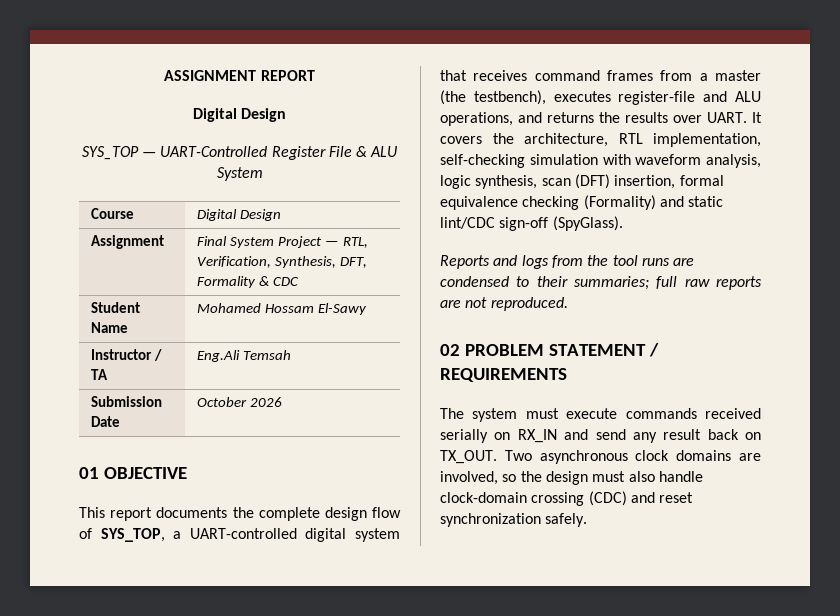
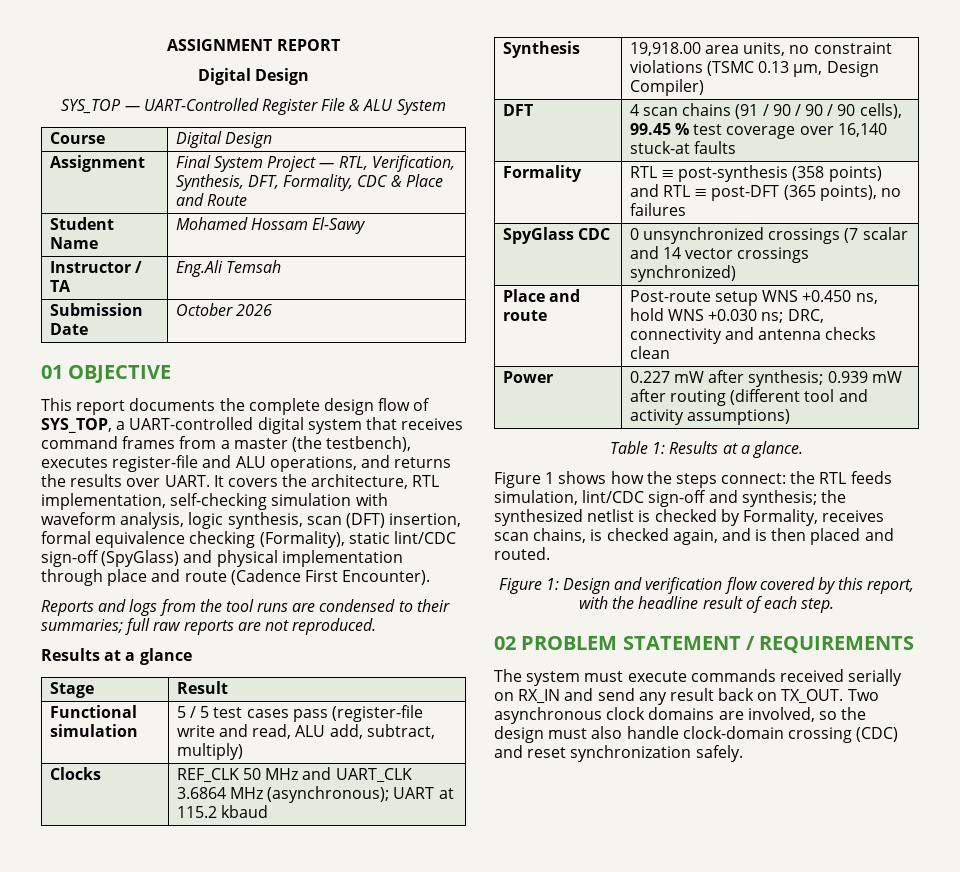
[197,276,300,288] Formality & CDC -> [283,174,443,191] [175,193,247,206] Formality, CDC & Place and Route
[583,195,684,210] (Formality) and -> [259,531,345,548] (Formality),
[552,216,623,231] (SpyGlass). -> [101,550,403,567] [41,569,431,586] (SpyGlass) and physical implementation through place and route (Cadence First Encounter).
(568, 304) none -> [41,648,192,665] [49,682,94,698] [176,681,228,694] [49,705,137,718] [49,724,138,737] [176,705,423,722] [176,724,435,739] [176,743,243,760] [49,767,101,780] [176,767,412,783] [176,786,454,803] [176,805,268,818] [502,41,580,58] [629,42,892,56] [629,60,879,77] [629,79,704,96] [502,104,533,116] [629,103,902,119] [629,123,887,139] [629,141,736,154] [502,165,582,182] [629,165,882,182] [629,184,901,201] [629,203,686,216] [502,227,610,244] [629,227,908,244] [629,246,810,263] [629,265,736,282] [502,289,580,302] [502,310,547,321] [629,290,878,306] [629,308,824,323] [629,327,877,344] [629,346,670,359] [502,371,553,383] [629,370,902,387] [629,389,868,406] [629,409,790,425] [610,441,803,458] [494,471,892,488] [494,490,846,507] [494,509,885,526] [494,528,894,545] [494,547,550,560] [498,577,915,594] [578,596,835,613] // Results at a glance // Stage | Result // Functional simulation | 5 / 5 test cases pass (register-file write and read, ALU add, subtract, multiply) // Clocks | REF_CLK 50 MHz and UART_CLK 3.6864 MHz (asynchronous); UART at 115.2 kbaud // Synthesis | 19,918.00 area units, no constraint violations (TSMC 0.13 µm, Design Compiler) // DFT | 4 scan chains (91 / 90 / 90 / 90 cells), 99.45 % test coverage over 16,140 stuck-at faults // Formality | RTL ≡ post-synthesis (358 points) and RTL ≡ post-DFT (365 points), no failures // SpyGlass CDC | 0 unsynchronized crossings (7 scalar and 14 vector crossings synchronized) // Place and route | Post-route setup WNS +0.450 ns, hold WNS +0.030 ns; DRC, connectivity and antenna checks clean // Power | 0.227 mW after synthesis; 0.939 mW after routing (different tool and activity assumptions) // Table 1: Results at a glance. // Figure 1 shows how the steps connect: the RTL feeds simulation, lint/CDC sign-off and synthesis; the synthesized netlist is checked by Formality, receives scan chains, is checked again, and is then placed and routed. // Figure 1: Design and verification flow covered by this report, with the headline result of each step.

